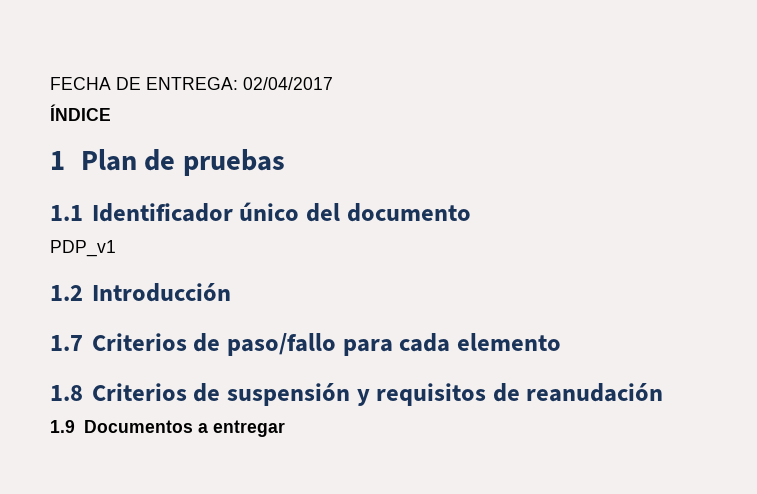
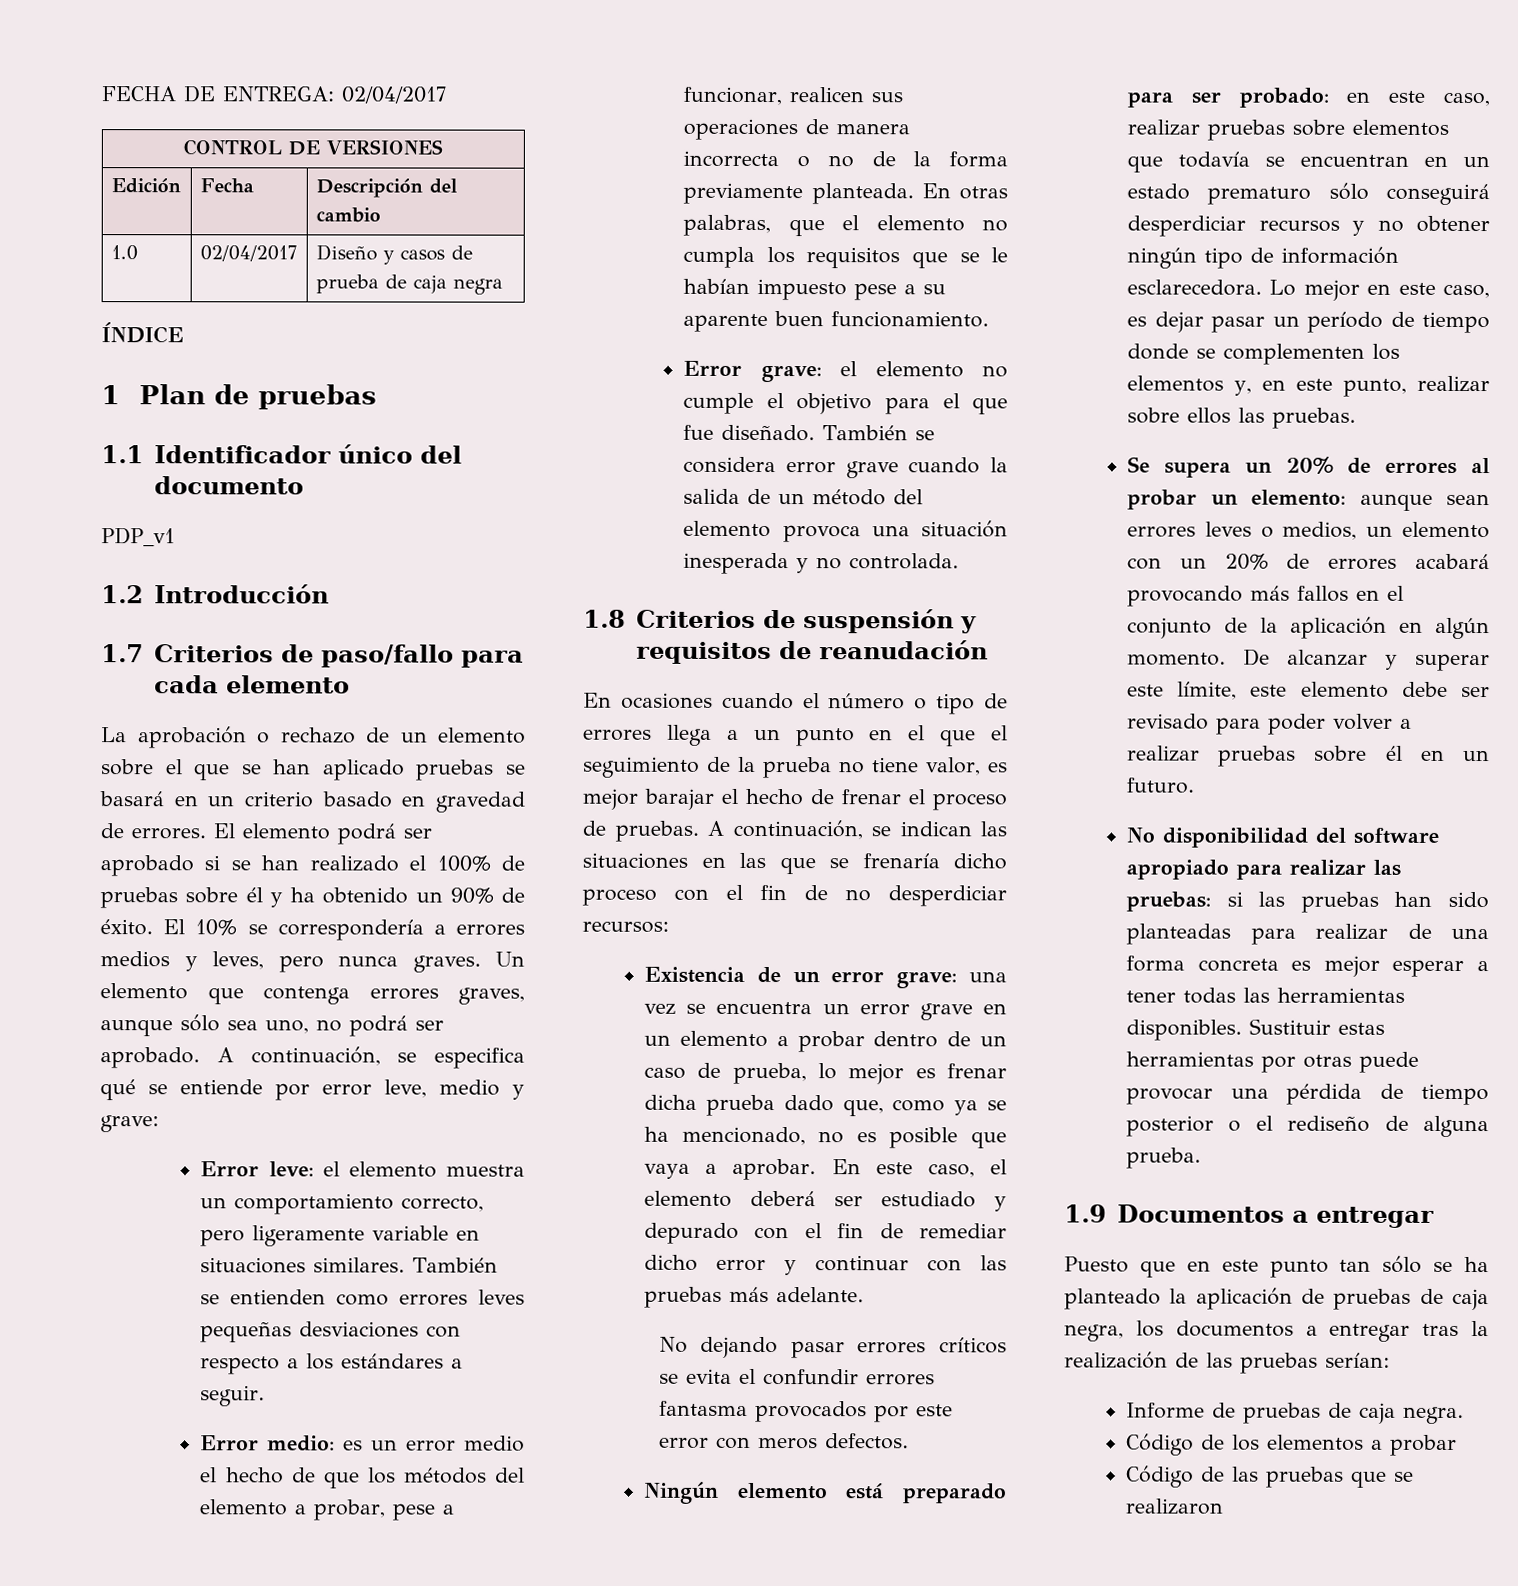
(333, 83) none -> [183,139,443,156] [110,178,181,194] [199,178,254,193] [315,178,457,198] [315,207,381,223] [110,245,138,261] [199,245,297,262] [315,244,473,265] [315,274,503,295] // CONTROL DE VERSIONES // Edición | Fecha | Descripción del cambio // 1.0 | 02/04/2017 | Diseño y casos de prueba de caja negra
(561, 342) none -> [101,726,526,749] [101,759,526,781] [99,791,526,813] [100,823,432,845] [100,855,525,877] [100,887,525,909] [100,919,525,941] [100,951,525,973] [100,983,525,1005] [100,1014,444,1037] [100,1046,525,1069] [100,1079,525,1101] [100,1115,159,1133] [200,1161,525,1178] [200,1193,485,1215] [200,1225,481,1247] [200,1257,499,1274] [200,1289,525,1306] [200,1321,462,1343] [200,1353,464,1375] [200,1385,266,1407] [200,1435,525,1452] [200,1467,525,1489] [199,1499,456,1521] [683,86,904,106] [683,118,911,141] [683,150,1008,168] [683,182,1008,205] [683,214,1008,237] [683,246,1008,269] [683,278,947,301] [683,311,990,333] [683,360,1008,383] [683,392,1008,415] [683,424,936,442] [683,456,1008,479] [683,488,924,506] [683,520,1008,543] [683,552,960,575] // La aprobación o rechazo de un elemento sobre el que se han aplicado pruebas se basará en un criterio basado en gravedad de errores. El elemento podrá ser aprobado si se han realizado el 100% de pruebas sobre él y ha obtenido un 90% de éxito. El 10% se correspondería a errores medios y leves, pero nunca graves. Un elemento que contenga errores graves, aunque sólo sea uno, no podrá ser aprobado. A continuación, se especifica qué se entiende por error leve, medio y grave: // Error leve: el elemento muestra un comportamiento correcto, pero ligeramente variable en situaciones similares. También se entienden como errores leves pequeñas desviaciones con respecto a los estándares a seguir. // Error medio: es un error medio el hecho de que los métodos del elemento a probar, pese a funcionar, realicen sus operaciones de manera incorrecta o no de la forma previamente planteada. En otras palabras, que el elemento no cumpla los requisitos que se le habían impuesto pese a su aparente buen funcionamiento. // Error grave: el elemento no cumple el objetivo para el que fue diseñado. También se considera error grave cuando la salida de un método del elemento provoca una situación inesperada y no controlada.
[50,420,285,437] 1.9 Documentos a entregar -> [583,692,1008,715] [583,724,1008,747] [583,756,1008,779] [582,788,1007,811] [582,819,1007,842] [582,852,1007,875] [582,884,1007,907] [582,920,669,933] [644,966,1007,989] [644,1001,1007,1021] [644,1030,1007,1053] [644,1062,1007,1085] [644,1094,1007,1117] [644,1126,1007,1149] [644,1158,1007,1181] [644,1190,1007,1212] [644,1222,1007,1244] [644,1254,1007,1276] [644,1286,865,1308] [658,1336,1007,1359] [658,1368,935,1386] [658,1400,953,1423] [658,1433,909,1450] [644,1481,1007,1504] [1127,87,1490,108] [1127,119,1450,141] [1127,151,1490,173] [1127,182,1490,206] [1127,215,1490,237] [1127,246,1400,269] [1127,279,1490,301] [1127,311,1490,334] [1127,343,1401,365] [1127,375,1490,397] [1127,407,1357,429] [1127,456,1490,478] [1127,489,1490,511] [1127,521,1490,540] [1127,553,1490,570] [1127,585,1405,607] [1127,616,1490,640] [1127,648,1490,672] [1127,681,1490,700] [1127,713,1413,735] [1127,745,1490,767] [1126,777,1196,794] [1126,827,1440,848] [1126,859,1402,880] [1126,891,1489,913] [1126,923,1489,945] [1126,955,1489,977] [1126,987,1406,1004] [1126,1018,1386,1041] [1126,1051,1420,1073] [1126,1083,1489,1106] [1126,1115,1489,1138] [1126,1147,1202,1169] [1064,1204,1434,1228] [1064,1255,1489,1278] [1064,1287,1489,1311] [1064,1320,1489,1342] [1064,1351,1390,1374] [1126,1402,1465,1424] [1126,1433,1458,1456] [1126,1465,1415,1488] [1125,1498,1225,1515] En ocasiones cuando el número o tipo de errores llega a un punto en el que el seguimiento de la prueba no tiene valor, es mejor barajar el hecho de frenar el proceso de pruebas. A continuación, se indican las situaciones en las que se frenaría dicho proceso con el fin de no desperdiciar recursos: // Existencia de un error grave: una vez se encuentra un error grave en un elemento a probar dentro de un caso de prueba, lo mejor es frenar dicha prueba dado que, como ya se ha mencionado, no es posible que vaya a aprobar. En este caso, el elemento deberá ser estudiado y depurado con el fin de remediar dicho error y continuar con las pruebas más adelante. // No dejando pasar errores críticos se evita el confundir errores fantasma provocados por este error con meros defectos. // Ningún elemento está preparado para ser probado: en este caso, realizar pruebas sobre elementos que todavía se encuentran en un estado prematuro sólo conseguirá desperdiciar recursos y no obtener ningún tipo de información esclarecedora. Lo mejor en este caso, es dejar pasar un período de tiempo donde se complementen los elementos y, en este punto, realizar sobre ellos las pruebas. // Se supera un 20% de errores al probar un elemento: aunque sean errores leves o medios, un elemento con un 20% de errores acabará provocando más fallos en el conjunto de la aplicación en algún momento. De alcanzar y superar este límite, este elemento debe ser revisado para poder volver a realizar pruebas sobre él en un futuro. // No disponibilidad del software apropiado para realizar las pruebas: si las pruebas han sido planteadas para realizar de una forma concreta es mejor esperar a tener todas las herramientas disponibles. Sustituir estas herramientas por otras puede provocar una pérdida de tiempo posterior o el rediseño de alguna prueba. // 1.9 Documentos a entregar // Puesto que en este punto tan sólo se ha planteado la aplicación de pruebas de caja negra, los documentos a entregar tras la realización de las pruebas serían: // Informe de pruebas de caja negra. // Código de los elementos a probar // Código de las pruebas que se realizaron

